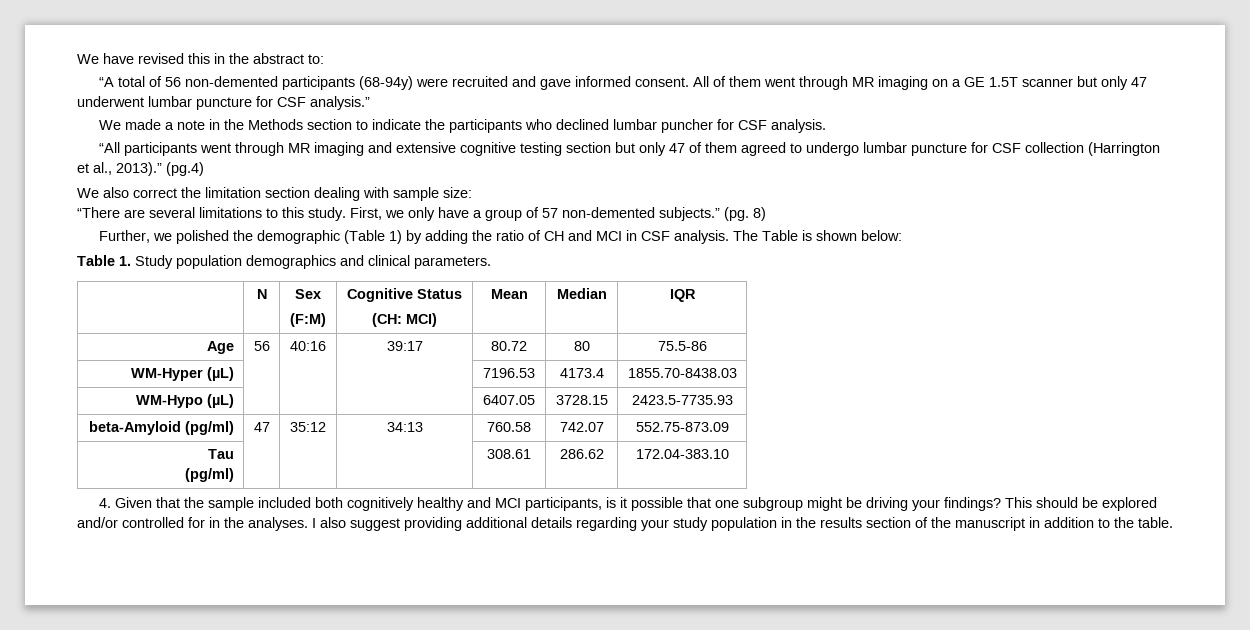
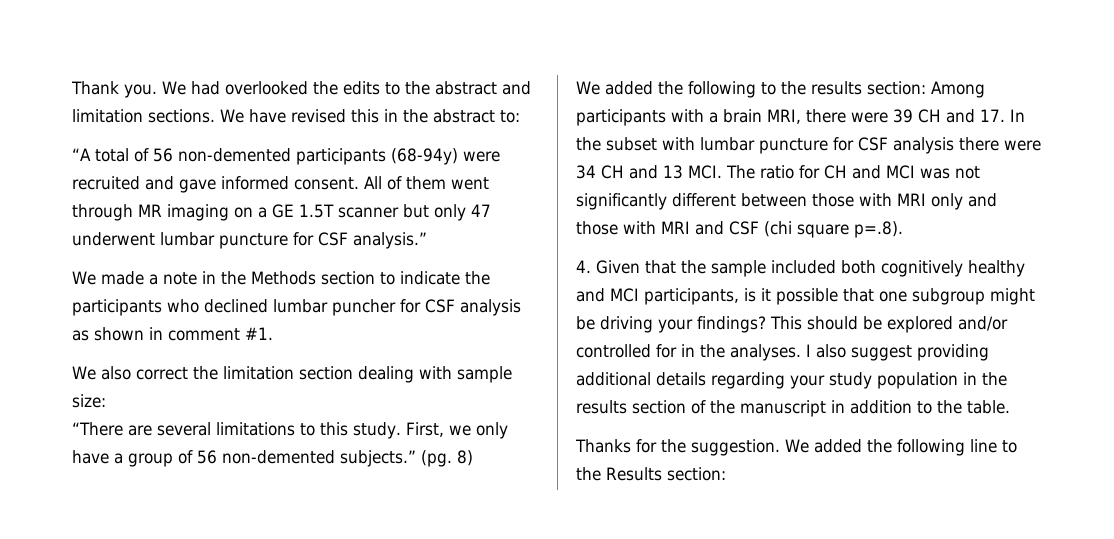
(77, 59) none -> [71,81,531,98] [72,109,215,123] Thank you. We had overlooked the edits to the abstract and limitation sections.
[771,119,827,133] [99,142,1161,156] [77,162,204,176] analysis. // “All participants went through MR imaging and extensive cognitive testing section but only 47 of them agreed to undergo lumbar puncture for CSF collection (Harrington et al., 2013).” (pg.4) -> [460,299,521,316] [72,327,273,341] analysis as shown in comment #1.
[542,208,558,218] 57 -> [197,450,217,464] 56
[99,230,903,244] [77,255,491,269] [256,289,267,299] [295,289,321,299] [290,313,326,327] [347,288,462,302] [372,313,437,327] [490,289,528,299] [556,288,607,299] [669,289,696,302] [207,341,235,354] [253,341,270,351] [290,341,326,351] [386,341,423,351] [491,341,527,351] [573,341,590,351] [657,341,707,351] [131,367,235,381] [483,368,535,378] [559,368,604,378] [627,368,737,378] [136,394,235,408] [483,395,535,405] [555,395,608,405] [631,395,733,405] [89,421,235,435] [253,422,270,432] [290,422,326,432] [386,422,423,432] [487,422,531,432] [559,422,604,432] [635,422,729,432] [208,449,235,459] [185,468,235,482] [487,449,531,459] [559,449,604,459] [635,449,729,459] Further, we polished the demographic (Table 1) by adding the ratio of CH and MCI in CSF analysis. The Table is shown below: // Table 1. Study population demographics and clinical parameters. // | N | Sex // (F:M) | Cognitive Status // (CH: MCI) | Mean | Median | IQR // Age | 56 | 40:16 | 39:17 | 80.72 | 80 | 75.5-86 // WM-Hyper (µL) | | | | 7196.53 | 4173.4 | 1855.70-8438.03 // WM-Hypo (µL) | | | | 6407.05 | 3728.15 | 2423.5-7735.93 // beta-Amyloid (pg/ml) | 47 | 35:12 | 34:13 | 760.58 | 742.07 | 552.75-873.09 // Tau // (pg/ml) | | | | 308.61 | 286.62 | 172.04-383.10 -> [576,81,985,98] [576,109,1025,126] [576,137,1041,154] [576,165,980,179] [576,193,997,210] [576,221,903,238] We added the following to the results section: Among participants with a brain MRI, there were 39 CH and 17. In the subset with lumbar puncture for CSF analysis there were 34 CH and 13 MCI. The ratio for CH and MCI was not significantly different between those with MRI only and those with MRI and CSF (chi square p=.8).
(1173, 522) none -> [575,439,1017,456] [576,467,726,481] // Thanks for the suggestion. We added the following line to the Results section:

